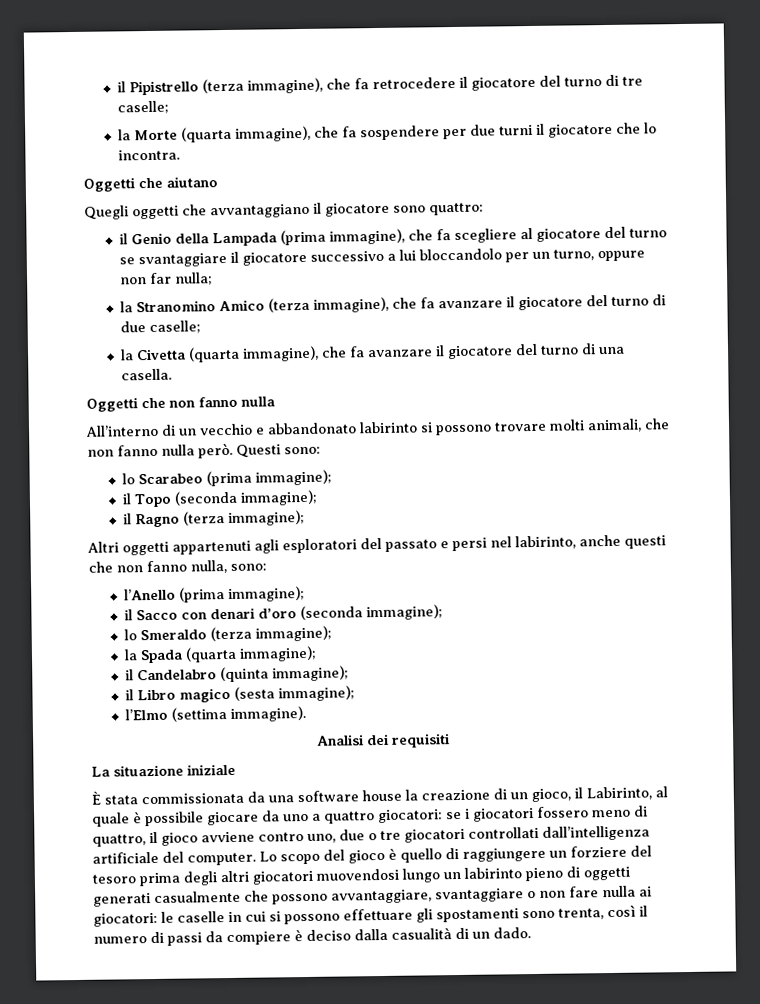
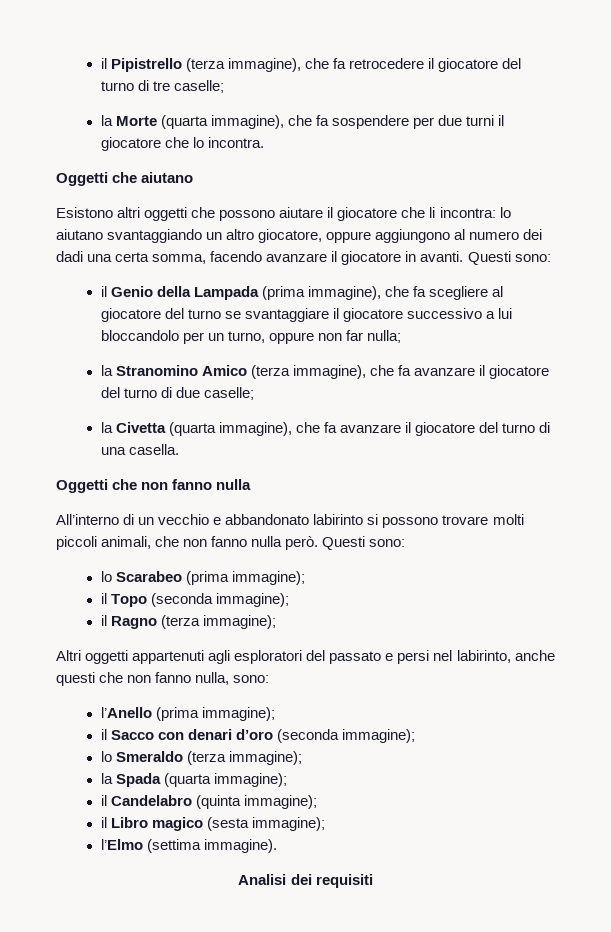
[84,202,484,220] Quegli oggetti che avvantaggiano il giocatore sono quattro: -> [56,207,511,221] [56,229,543,243] [56,251,551,265] Esistono altri oggetti che possono aiutare il giocatore che li incontra: lo aiutano svantaggiando un altro giocatore, oppure aggiungono al numero dei dadi una certa somma, facendo avanzare il giocatore in avanti. Questi sono:
(585, 425) none -> [56,536,97,550] piccoli
[91,763,236,777] [91,786,668,805] [92,805,648,827] [92,825,650,847] [92,845,652,866] [92,866,630,887] [93,885,652,907] [93,904,648,927] [93,927,531,946] // La situazione iniziale // È stata commissionata da una software house la creazione di un gioco, il Labirinto, al quale è possibile giocare da uno a quattro giocatori: se i giocatori fossero meno di quattro, il gioco avviene contro uno, due o tre giocatori controllati dall’intelligenza artificiale del computer. Lo scopo del gioco è quello di raggiungere un forziere del tesoro prima degli altri giocatori muovendosi lungo un labirinto pieno di oggetti generati casualmente che possono avvantaggiare, svantaggiare o non fare nulla ai giocatori: le caselle in cui si possono effettuare gli spostamenti sono trenta, così il numero di passi da compiere è deciso dalla casualità di un dado. -> (373, 881) none

